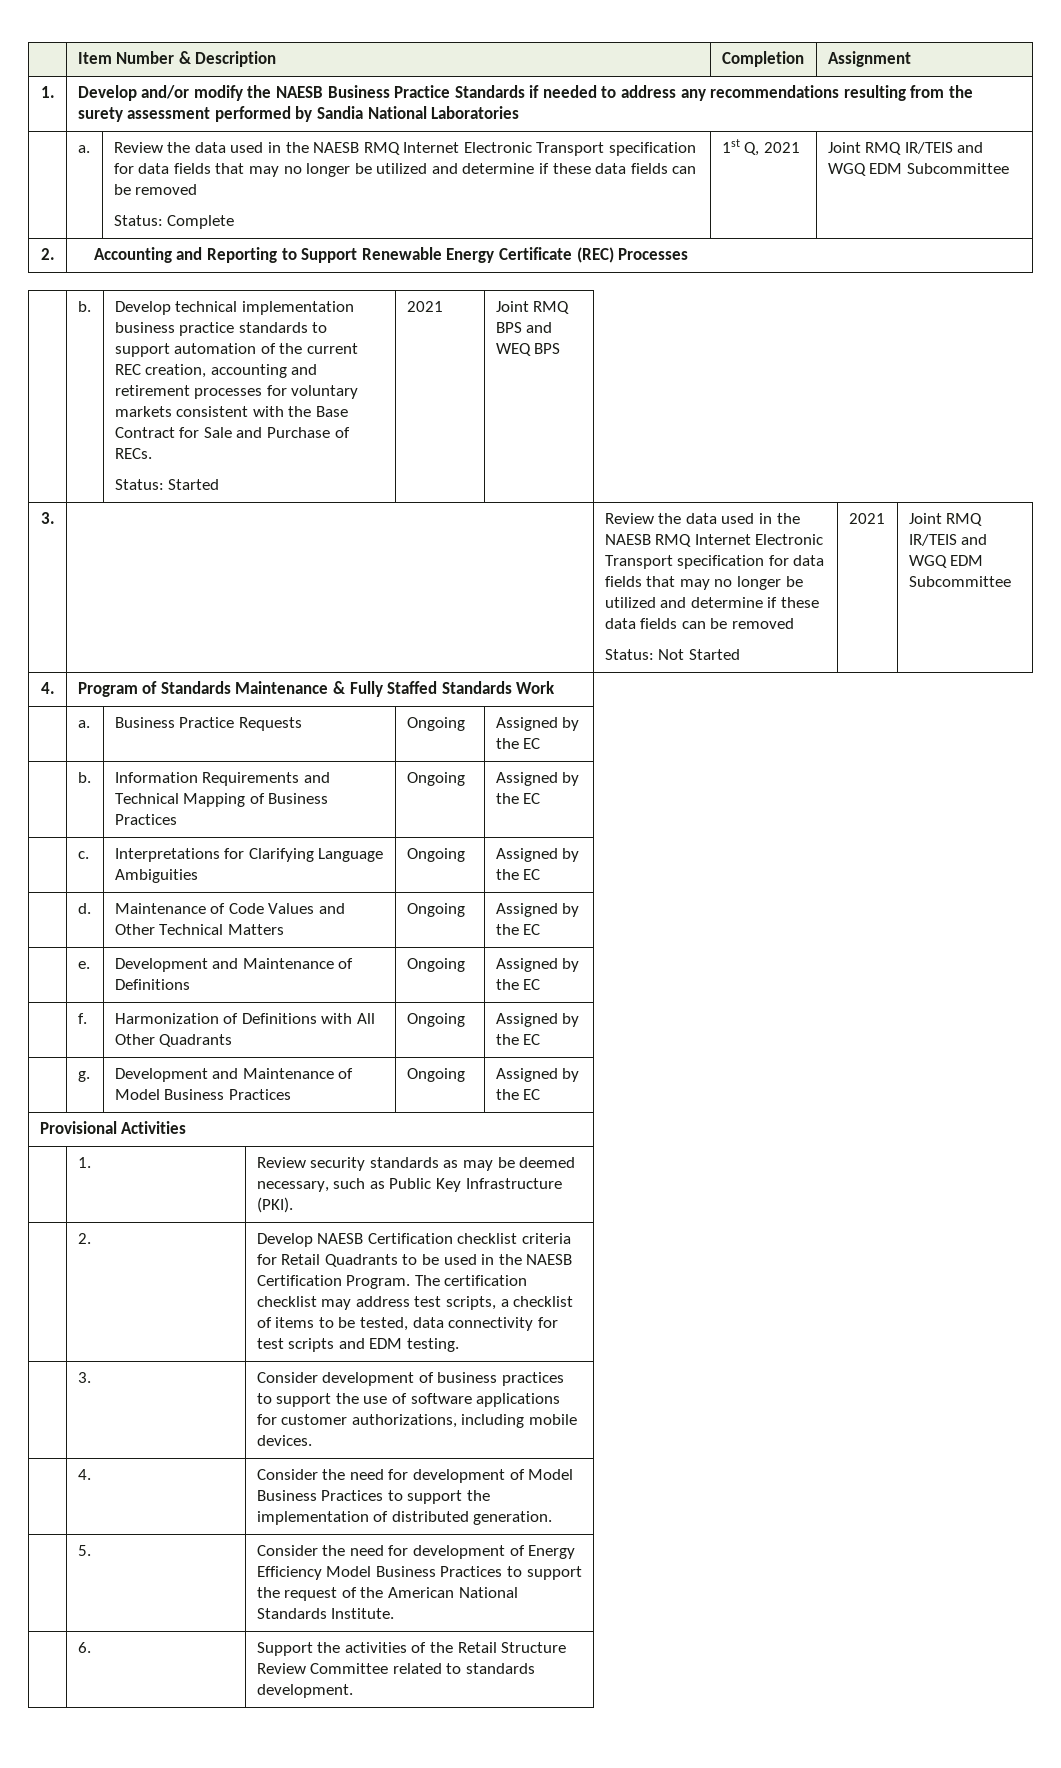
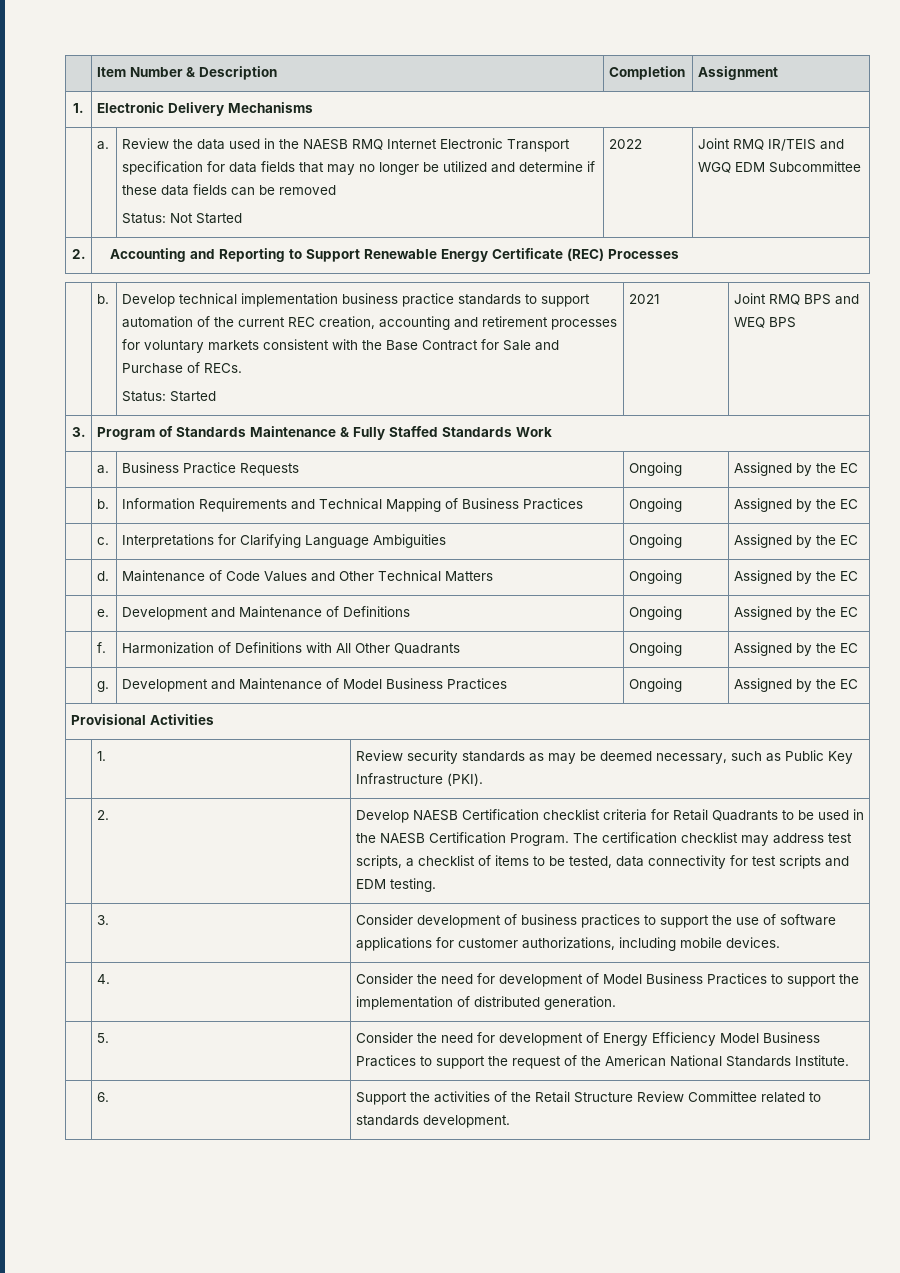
[77,85,973,101] [77,106,520,122] Develop and/or modify the NAESB Business Practice Standards if needed to address any recommendations resulting from the surety assessment performed by Sandia National Laboratories -> [96,102,313,116] Electronic Delivery Mechanisms
[167,215,235,229] [721,139,800,156] Complete | 1st Q, 2021 -> [169,213,242,224] [608,139,642,149] Not Started | 2022
[604,513,800,524] [604,534,824,547] [604,555,825,569] [604,576,803,590] [604,597,819,608] [604,618,794,629] [604,649,740,660] [848,513,885,524] [908,513,983,526] [908,534,988,546] [908,555,984,568] [908,576,1011,587] [40,682,55,694] | Review the data used in the NAESB RMQ Internet Electronic Transport specification for data fields that may no longer be utilized and determine if these data fields can be removed // Status: Not Started | 2021 | Joint RMQ IR/TEIS and WGQ EDM Subcommittee // 4. | -> (86, 432) none

